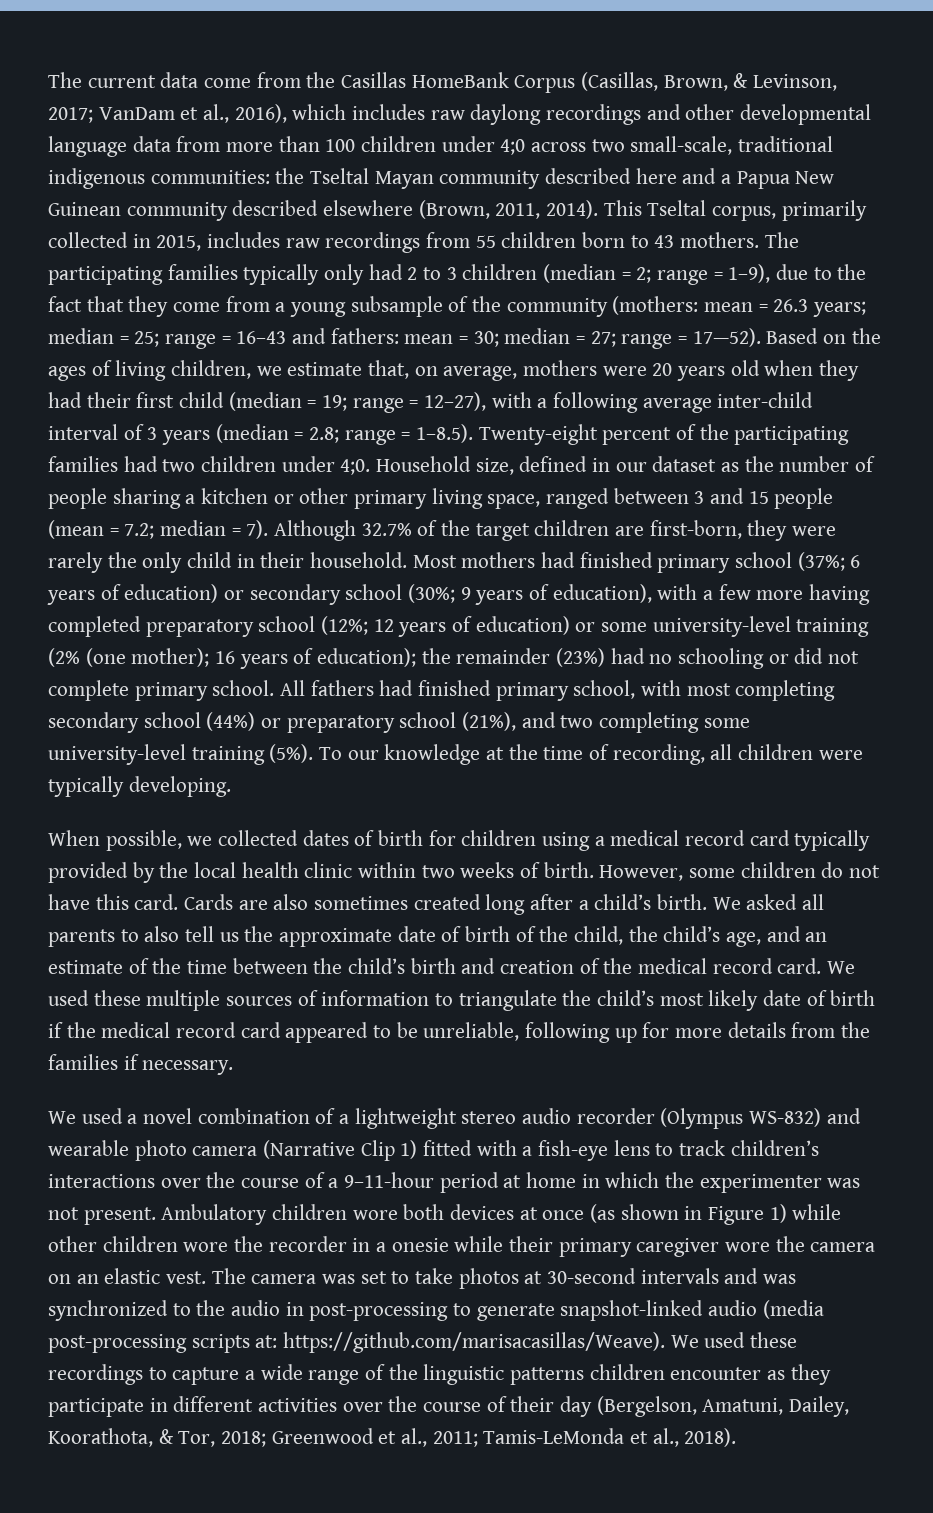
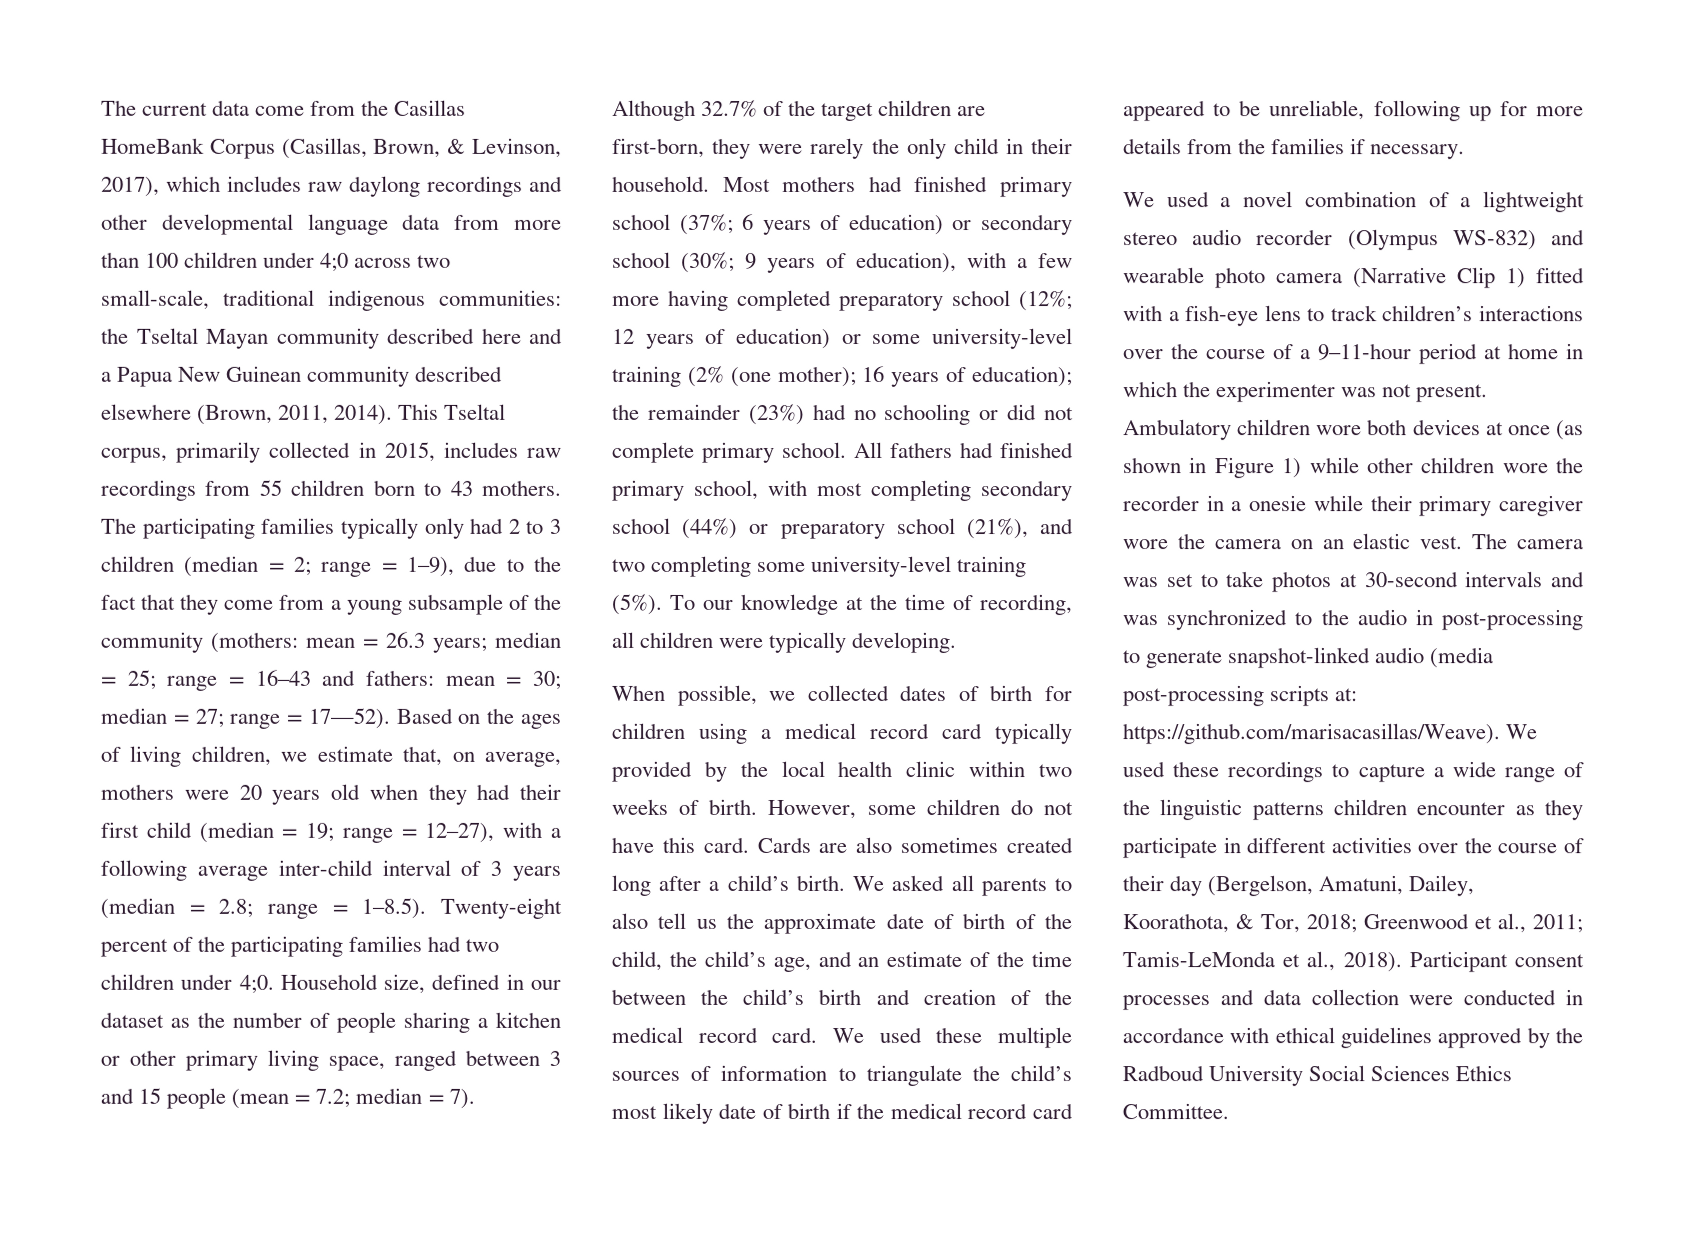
[48,104,287,123] 2017; VanDam et al., 2016), -> [101,176,160,197] 2017),
(737, 1437) none -> [1408,951,1584,973] [1122,989,1583,1011] [1122,1027,1583,1049] [1122,1065,1513,1087] [1122,1103,1229,1120] Participant consent processes and data collection were conducted in accordance with ethical guidelines approved by the Radboud University Social Sciences Ethics Committee.

